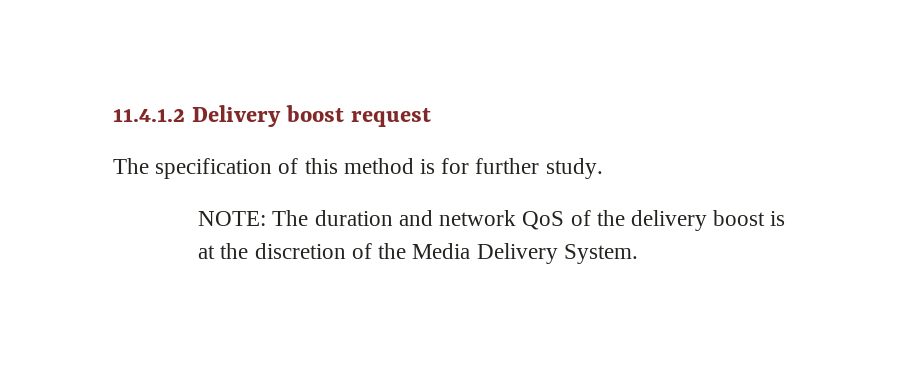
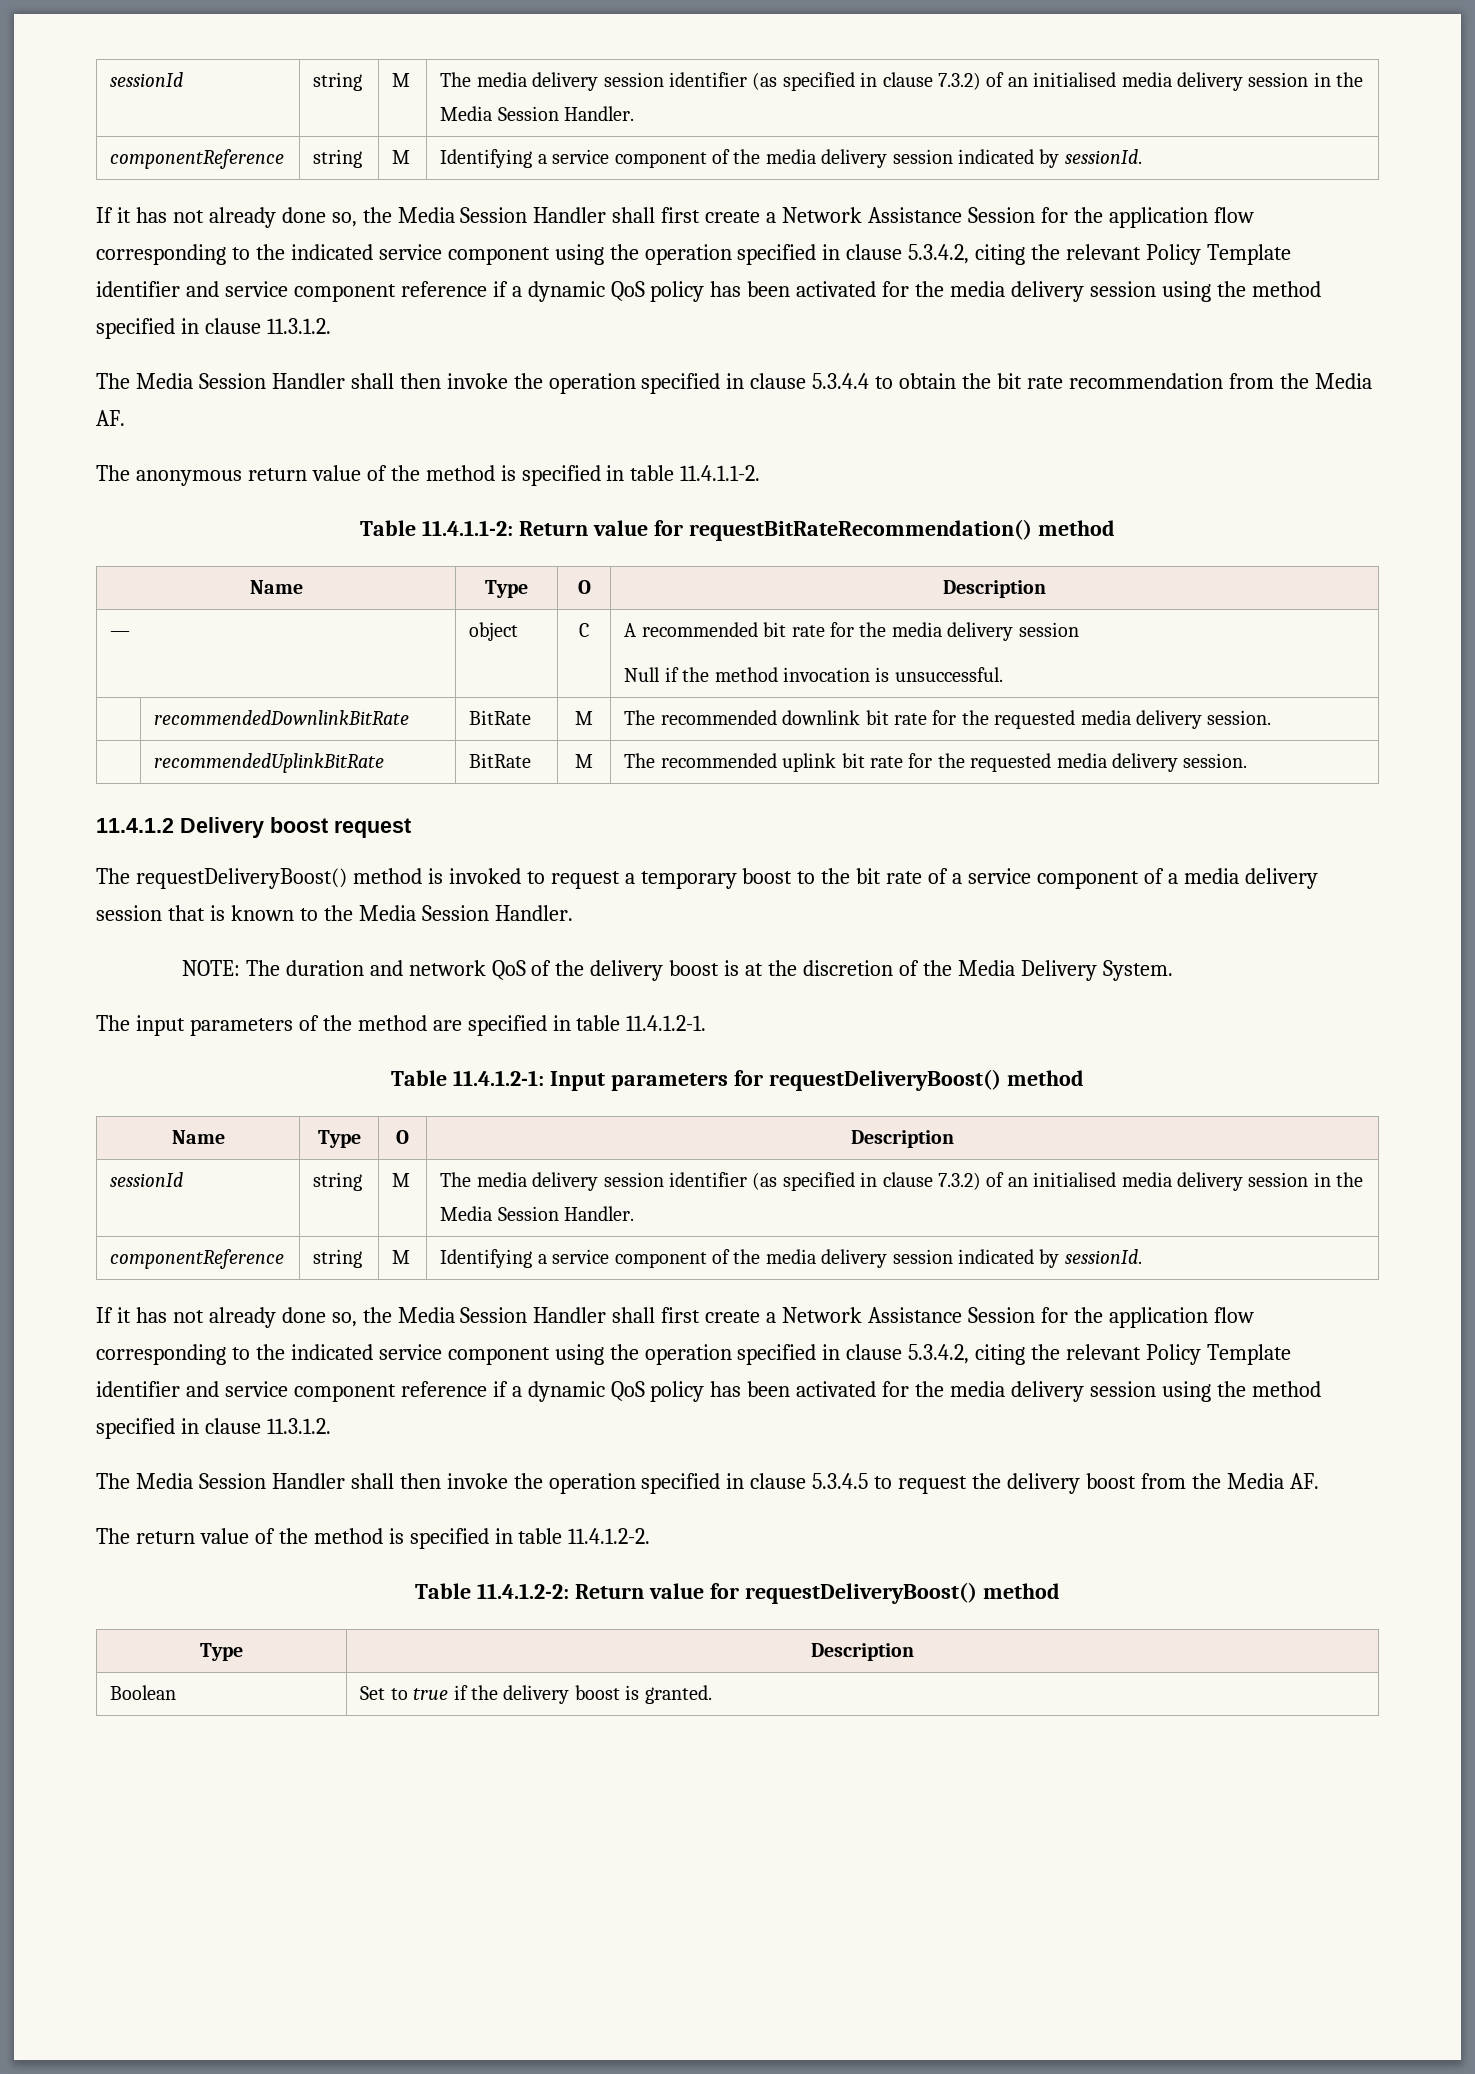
(113, 115) none -> [110,72,184,87] [313,72,363,91] [392,73,411,87] [440,72,1364,91] [440,106,635,121] [110,149,285,169] [313,149,363,168] [392,150,411,164] [440,149,1142,168] [96,207,1254,228] [96,244,1291,265] [96,281,1321,302] [96,318,331,339] [96,373,1372,394] [96,410,125,426] [96,465,761,486] [360,519,1115,541] [249,580,303,594] [485,580,528,598] [577,580,591,594] [943,580,1046,598] [110,631,131,637] [469,622,519,641] [579,623,589,637] [624,622,1079,641] [624,667,1003,682] [154,710,410,725] [469,710,532,725] [575,711,593,725] [624,710,1272,729] [154,753,385,773] [469,753,532,768] [575,754,593,768] [624,753,1248,772] sessionId | string | M | The media delivery session identifier (as specified in clause 7.3.2) of an initialised media delivery session in the Media Session Handler. // componentReference | string | M | Identifying a service component of the media delivery session indicated by sessionId. // If it has not already done so, the Media Session Handler shall first create a Network Assistance Session for the application flow corresponding to the indicated service component using the operation specified in clause 5.3.4.2, citing the relevant Policy Template identifier and service component reference if a dynamic QoS policy has been activated for the media delivery session using the method specified in clause 11.3.1.2. // The Media Session Handler shall then invoke the operation specified in clause 5.3.4.4 to obtain the bit rate recommendation from the Media AF. // The anonymous return value of the method is specified in table 11.4.1.1-2. // Table 11.4.1.1-2: Return value for requestBitRateRecommendation() method // Name | Type | O | Description // — | object | C | A recommended bit rate for the media delivery session // Null if the method invocation is unsuccessful. // | recommendedDownlinkBitRate | BitRate | M | The recommended downlink bit rate for the requested media delivery session. // | recommendedUplinkBitRate | BitRate | M | The recommended uplink bit rate for the requested media delivery session. //
[155,158,603,179] specification of this method is for further study. -> [135,868,1318,889] [96,905,573,921] requestDeliveryBoost() method is invoked to request a temporary boost to the bit rate of a service component of a media delivery session that is known to the Media Session Handler.
(638, 254) none -> [96,1015,707,1036] [391,1069,1084,1091] [171,1130,225,1144] [317,1130,361,1148] [396,1130,409,1144] [851,1130,954,1148] [110,1172,184,1187] [313,1172,363,1191] [392,1173,411,1187] [440,1172,1364,1191] [440,1206,635,1221] [110,1249,285,1269] [313,1249,363,1268] [392,1250,411,1264] [440,1249,1142,1268] [96,1307,1254,1328] [96,1344,1291,1365] [96,1381,1321,1402] [96,1418,331,1439] [96,1473,1319,1494] [96,1528,651,1549] [415,1582,1060,1604] [200,1643,243,1661] [811,1643,914,1661] [110,1685,177,1700] [360,1685,712,1704] // The input parameters of the method are specified in table 11.4.1.2-1. // Table 11.4.1.2-1: Input parameters for requestDeliveryBoost() method // Name | Type | O | Description // sessionId | string | M | The media delivery session identifier (as specified in clause 7.3.2) of an initialised media delivery session in the Media Session Handler. // componentReference | string | M | Identifying a service component of the media delivery session indicated by sessionId. // If it has not already done so, the Media Session Handler shall first create a Network Assistance Session for the application flow corresponding to the indicated service component using the operation specified in clause 5.3.4.2, citing the relevant Policy Template identifier and service component reference if a dynamic QoS policy has been activated for the media delivery session using the method specified in clause 11.3.1.2. // The Media Session Handler shall then invoke the operation specified in clause 5.3.4.5 to request the delivery boost from the Media AF. // The return value of the method is specified in table 11.4.1.2-2. // Table 11.4.1.2-2: Return value for requestDeliveryBoost() method // Type | Description // Boolean | Set to true if the delivery boost is granted.

